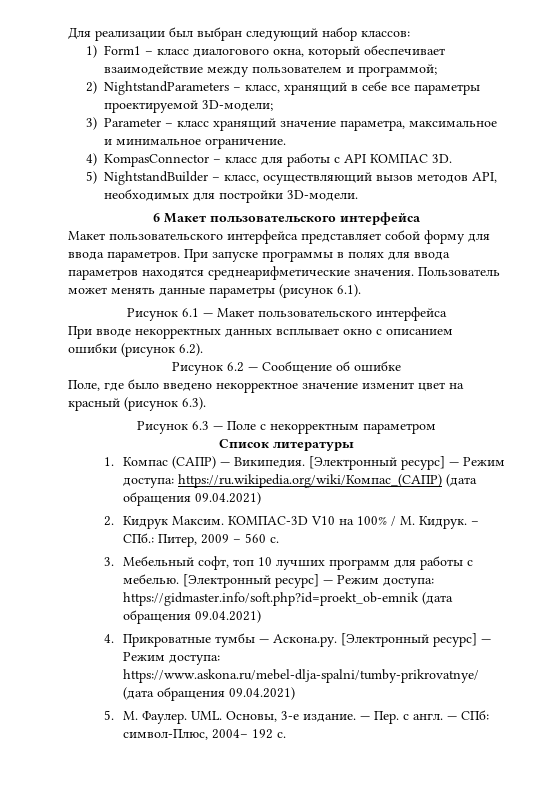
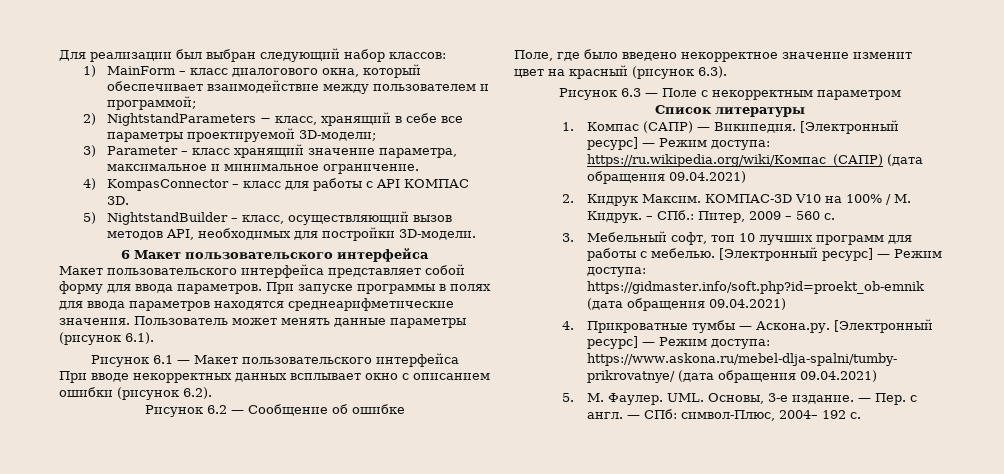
[104,45,142,55] Form1 -> [107,66,176,75] MainForm

